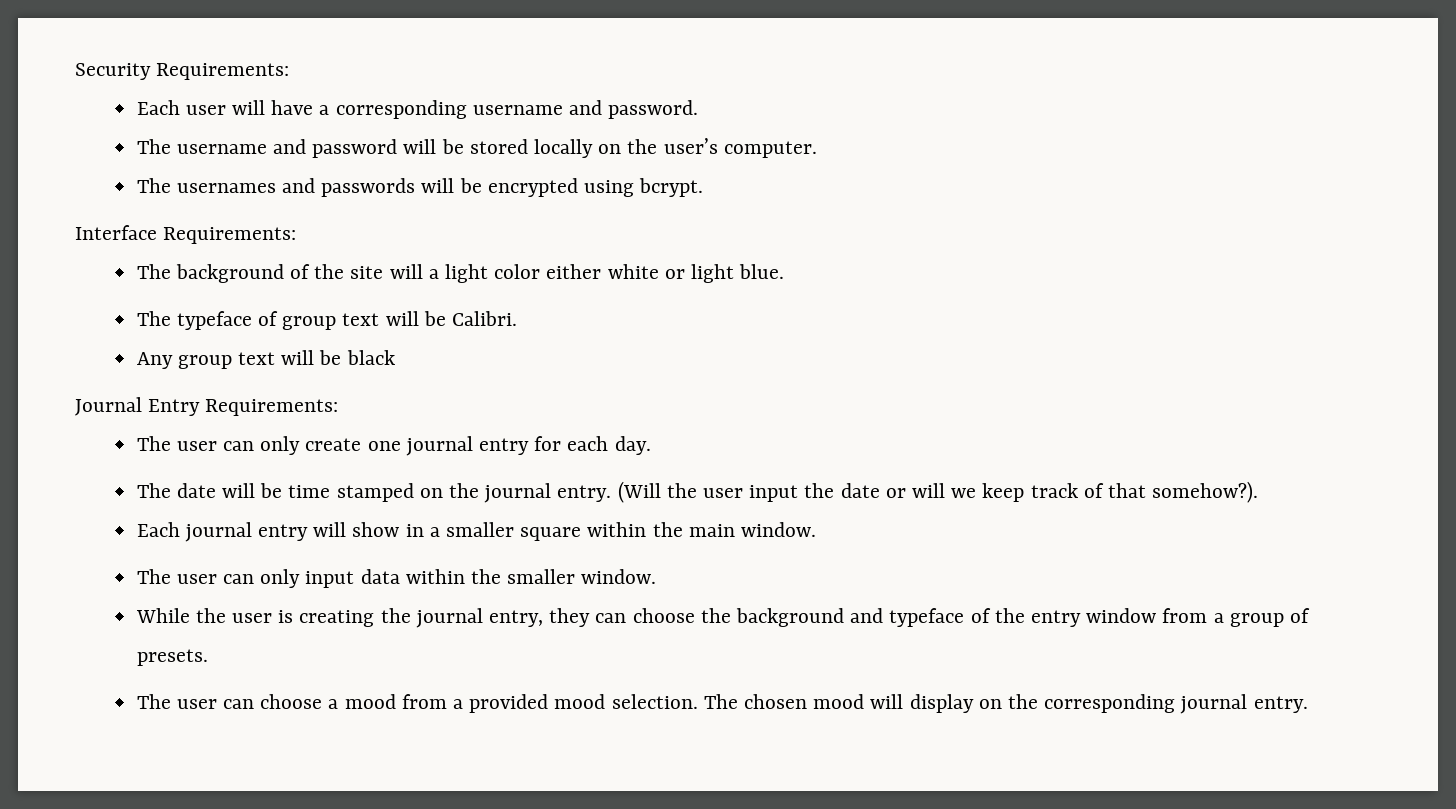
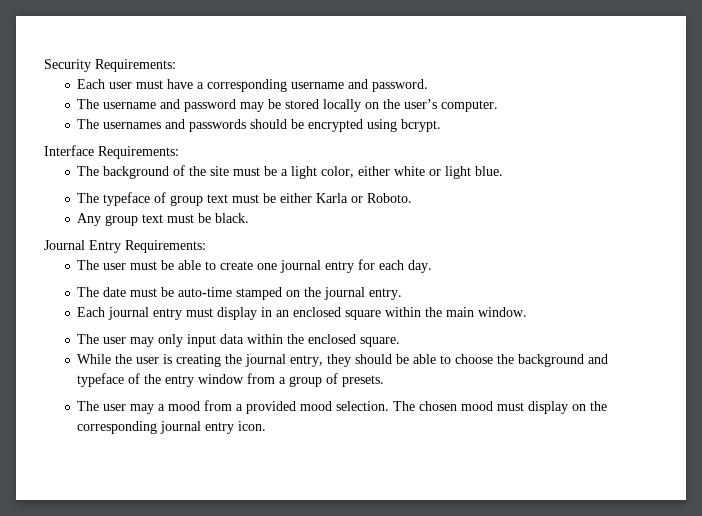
[231,100,265,115] will -> [136,80,164,89] must
[403,139,437,154] will -> [240,102,265,112] may
[421,178,455,193] will -> [250,119,288,129] should
[389,264,423,279] will -> [233,166,278,176] must be
[494,264,541,279] color -> [321,166,355,178] color,
[385,311,517,326] will be Calibri. -> [232,193,413,203] must be either Karla or Roboto.
[281,350,395,365] will be black -> [167,213,250,223] must be black.
[222,436,301,455] can only -> [130,260,217,270] must be able to
[221,483,331,498] will be time -> [130,287,233,297] must be auto-time
[617,481,1259,503] [136,522,514,542] (Will the user input the date or will we keep track of that somehow?). // Each journal entry will show in a smaller -> [77,307,342,320] // Each journal entry must display in an enclosed
[222,574,254,584] can -> [130,337,155,347] may
[507,569,657,584] smaller window. -> [308,334,401,347] enclosed square.
[595,613,627,623] can -> [355,354,452,364] should be able to
[222,694,323,709] can choose -> [130,404,155,414] may
[870,694,904,709] will -> [497,402,525,411] must
[1253,696,1308,713] entry. -> [205,421,267,434] entry icon.

